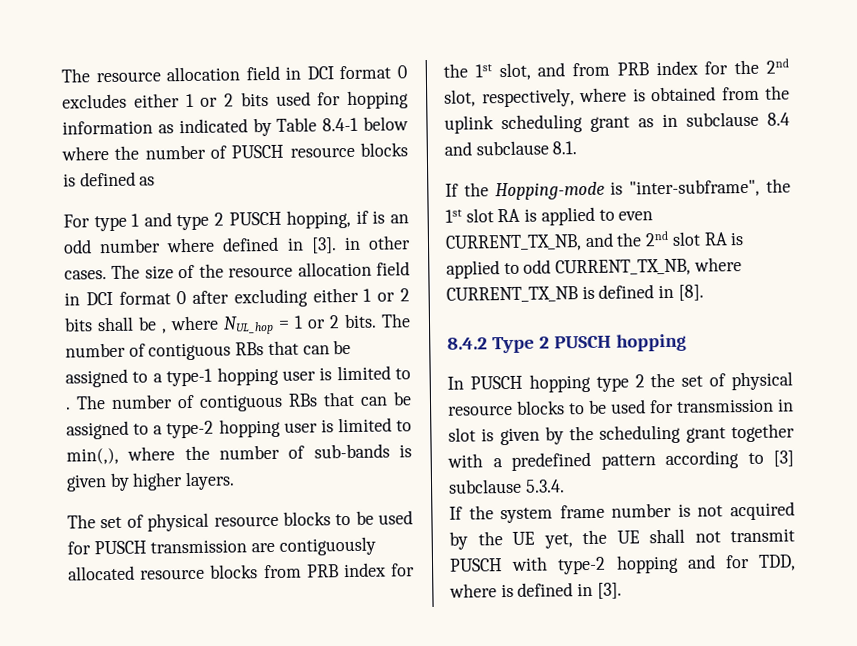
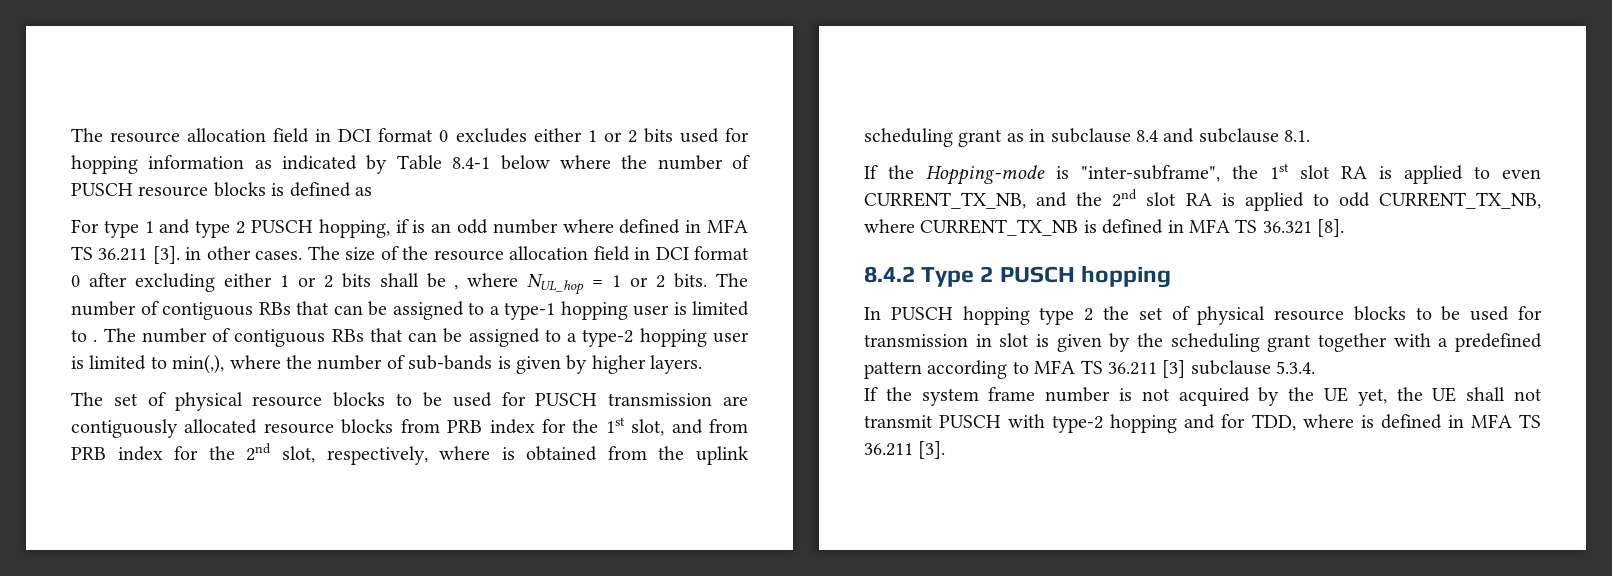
(304, 244) none -> [707,219,748,233] [71,246,148,261] MFA TS 36.211
(675, 291) none -> [1189,219,1312,234] MFA TS 36.321
(764, 458) none -> [1034,360,1157,375] MFA TS 36.211
(594, 589) none -> [1470,414,1541,428] [864,443,913,456] MFA TS 36.211

